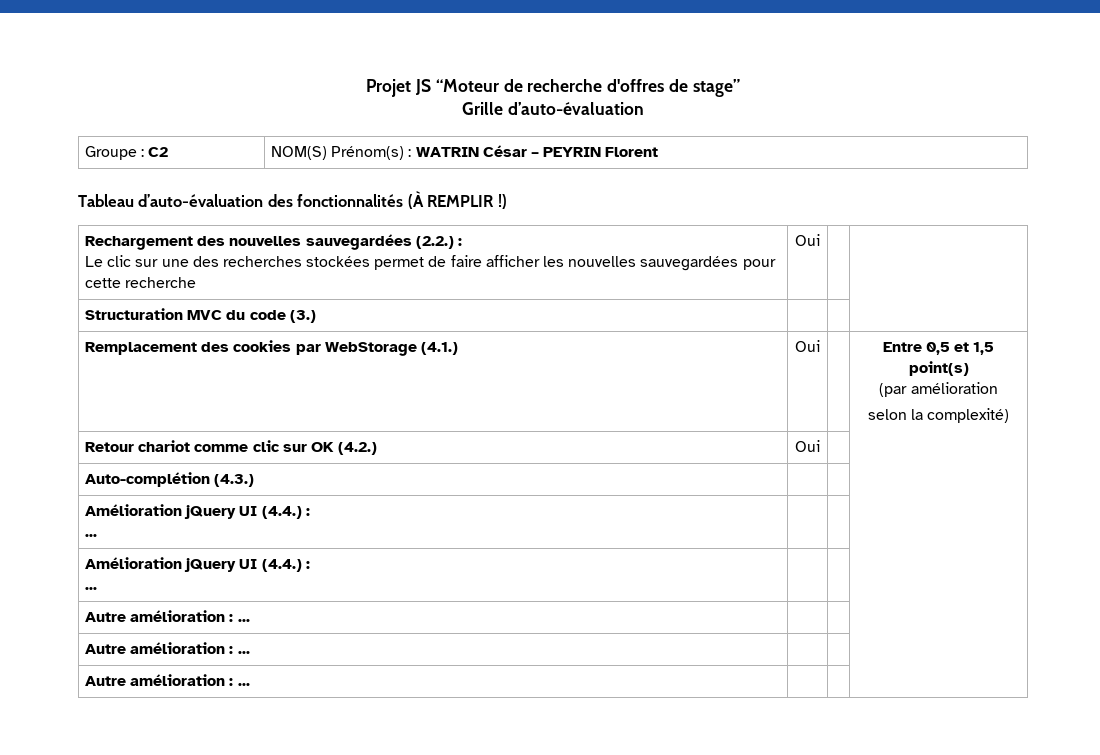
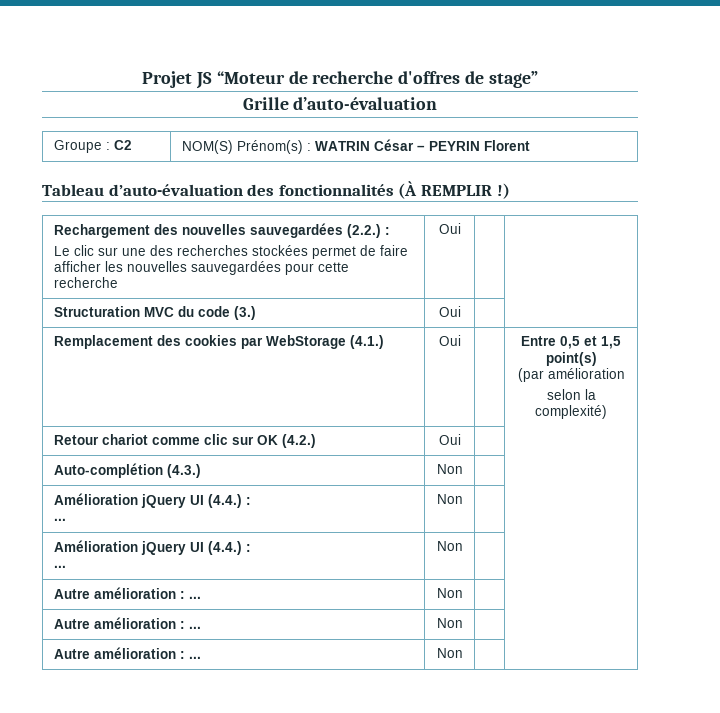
(316, 316) none -> [438,306,461,317] Oui
[84,504,310,519] [84,534,97,537] [84,557,310,572] [84,587,97,590] [84,610,250,622] [84,642,250,654] [84,674,250,686] | | // Amélioration jQuery UI (4.4.) : // ... | | | // Amélioration jQuery UI (4.4.) : // ... | | | // Autre amélioration : ... | | | // Autre amélioration : ... | | | // Autre amélioration : ... | -> [436,464,463,474] [53,493,251,508] [53,518,66,521] [436,494,463,504] [53,540,251,555] [53,565,66,568] [436,541,463,551] [53,587,201,599] [436,588,463,598] [53,617,201,629] [436,618,463,628] [53,647,201,659] [436,648,463,658] Non | | // Amélioration jQuery UI (4.4.) : // ... | Non | | // Amélioration jQuery UI (4.4.) : // ... | Non | | // Autre amélioration : ... | Non | | // Autre amélioration : ... | Non | | // Autre amélioration : ... | Non

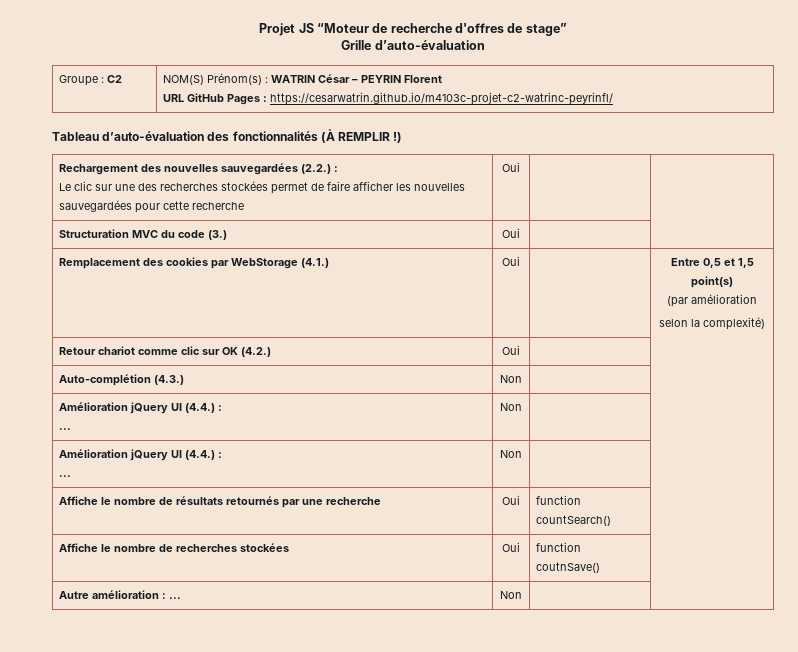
(530, 145) none -> [162,92,613,105] // URL GitHub Pages : https://cesarwatrin.github.io/m4103c-projet-c2-watrinc-peyrinfl/
[53,587,201,599] [436,588,463,598] [53,617,201,629] [436,618,463,628] [53,647,201,659] [436,648,463,658] Autre amélioration : ... | Non | | // Autre amélioration : ... | Non | | // Autre amélioration : ... | Non | | -> [58,496,381,508] [502,495,520,505] [535,495,581,505] [535,515,611,526] [58,543,289,552] [502,542,520,552] [535,542,581,552] [535,562,600,573] [58,590,181,599] [500,591,522,599] Affiche le nombre de résultats retournés par une recherche | Oui | function countSearch() | // Affiche le nombre de recherches stockées | Oui | function coutnSave() | // Autre amélioration : ... | Non | |

